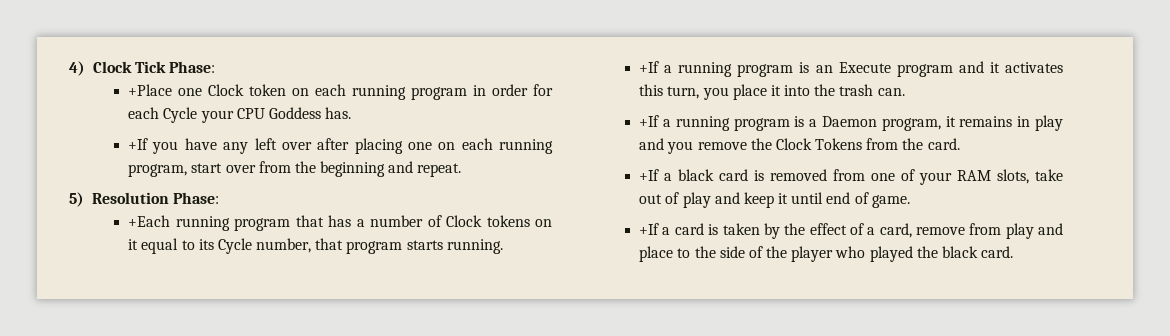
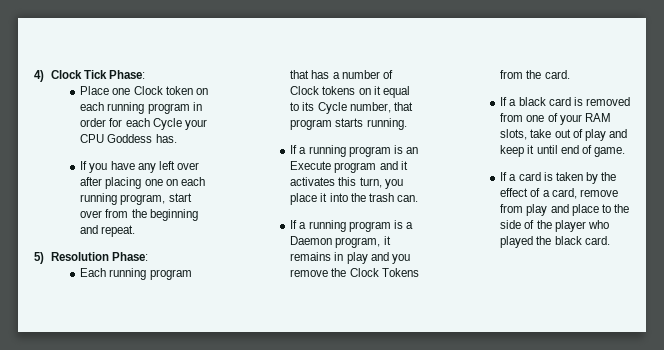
[128,84,173,96] +Place -> [80,86,110,95] Place
[128,138,149,150] +If -> [80,161,88,170] If
[128,215,171,227] +Each -> [80,268,107,277] Each
[639,61,660,73] +If -> [290,145,298,154] If
[639,115,660,127] +If -> [290,220,298,229] If
[639,169,660,181] +If -> [500,97,508,106] If
[639,223,660,235] +If -> [500,172,508,181] If

